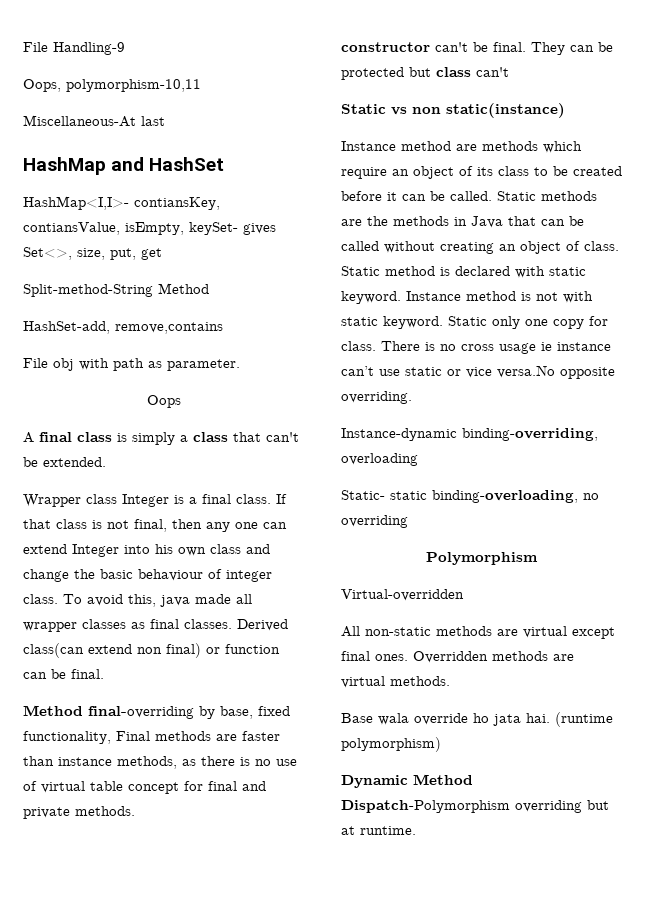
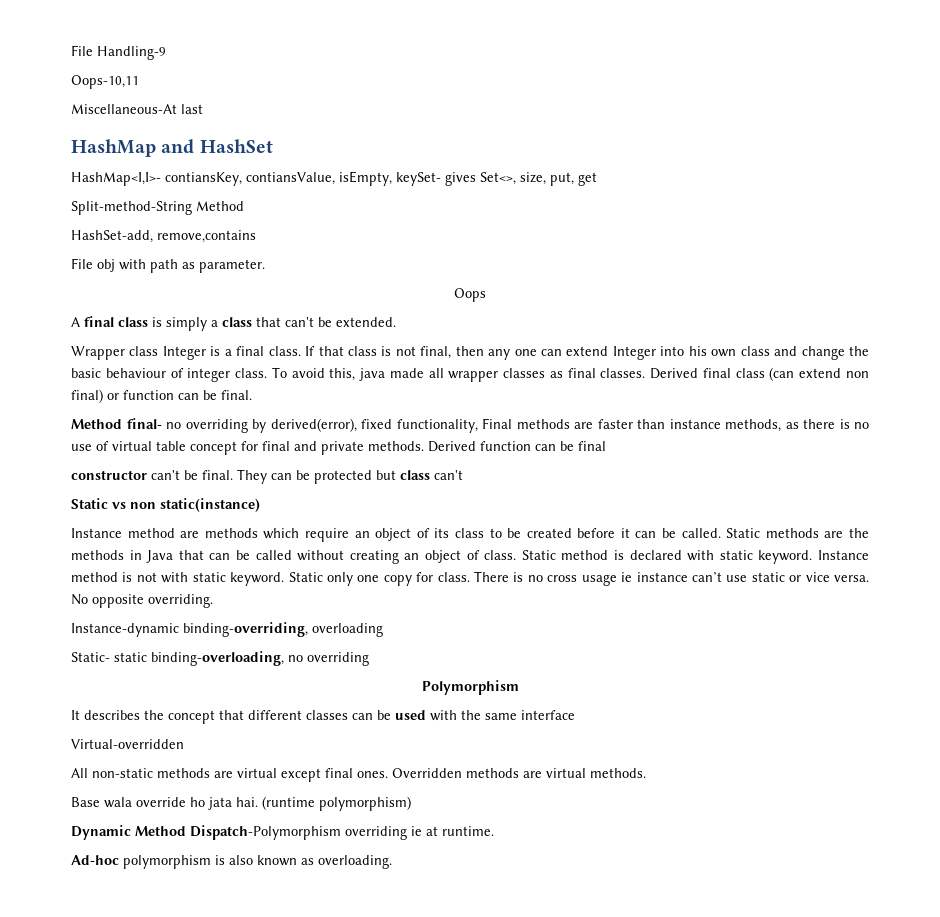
[23,79,201,92] Oops, polymorphism-10,11 -> [71,75,139,89] Oops-10,11
[23,643,84,658] class(can -> [702,367,795,381] final class (can
[88,706,253,719] final-overriding by base, -> [126,418,357,433] final- no overriding by derived(error),
(135, 811) none -> [428,441,606,452] Derived function can be final
[497,365,555,378] versa.No -> [833,575,869,582] [71,594,88,605] versa. No
(538, 558) none -> [71,710,575,724] // It describes the concept that different classes can be used with the same interface
[587,800,609,810] but -> [411,826,422,836] ie
(416, 830) none -> [71,855,392,869] // Ad-hoc polymorphism is also known as overloading.

